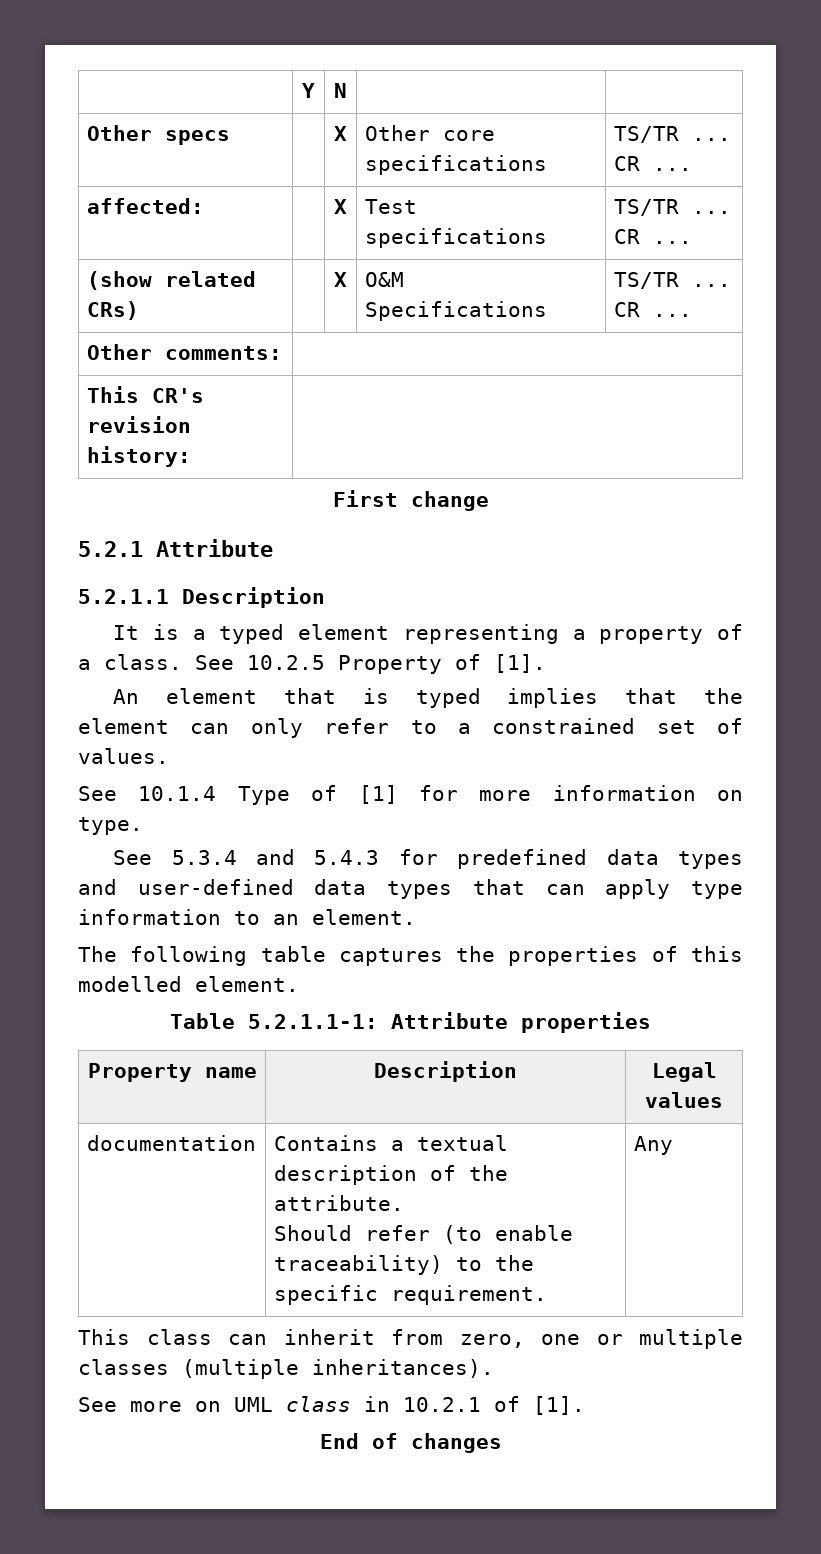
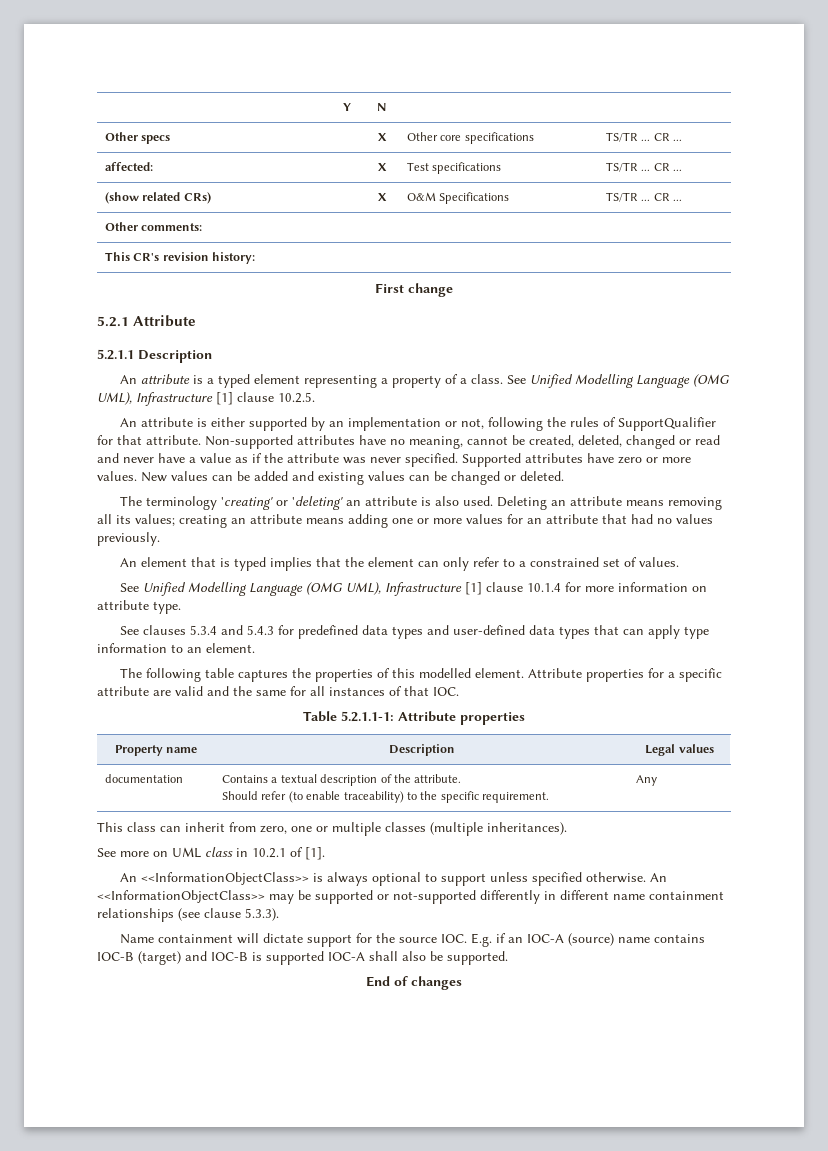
[113,625,140,640] It -> [120,374,191,385] An attribute
[247,654,546,674] 10.2.5 Property of [1]. -> [530,374,730,388] [97,392,315,406] [120,417,717,431] [97,435,720,449] [97,453,691,467] [97,471,564,485] [120,496,723,510] [97,514,713,528] [97,532,160,546] Unified Modelling Language (OMG UML), Infrastructure [1] clause 10.2.5. // An attribute is either supported by an implementation or not, following the rules of SupportQualifier for that attribute. Non-supported attributes have no meaning, cannot be created, deleted, changed or read and never have a value as if the attribute was never specified. Supported attributes have zero or more values. New values can be added and existing values can be changed or deleted. // The terminology 'creating' or 'deleting' an attribute is also used. Deleting an attribute means removing all its values; creating an attribute means adding one or more values for an attribute that had no values previously.
[138,785,398,805] 10.1.4 Type of [1] -> [143,582,562,596] Unified Modelling Language (OMG UML), Infrastructure [1] clause 10.1.4
(743, 795) none -> [97,600,149,610] attribute
(153, 857) none -> [143,625,187,635] clauses
(299, 984) none -> [528,668,723,682] [97,686,459,696] Attribute properties for a specific attribute are valid and the same for all instances of that IOC.
(585, 1405) none -> [120,872,668,886] [97,890,724,904] [97,908,279,922] [120,933,706,947] [97,951,508,965] // An <<InformationObjectClass>> is always optional to support unless specified otherwise. An <<InformationObjectClass>> may be supported or not-supported differently in different name containment relationships (see clause 5.3.3). // Name containment will dictate support for the source IOC. E.g. if an IOC-A (source) name contains IOC-B (target) and IOC-B is supported IOC-A shall also be supported.

